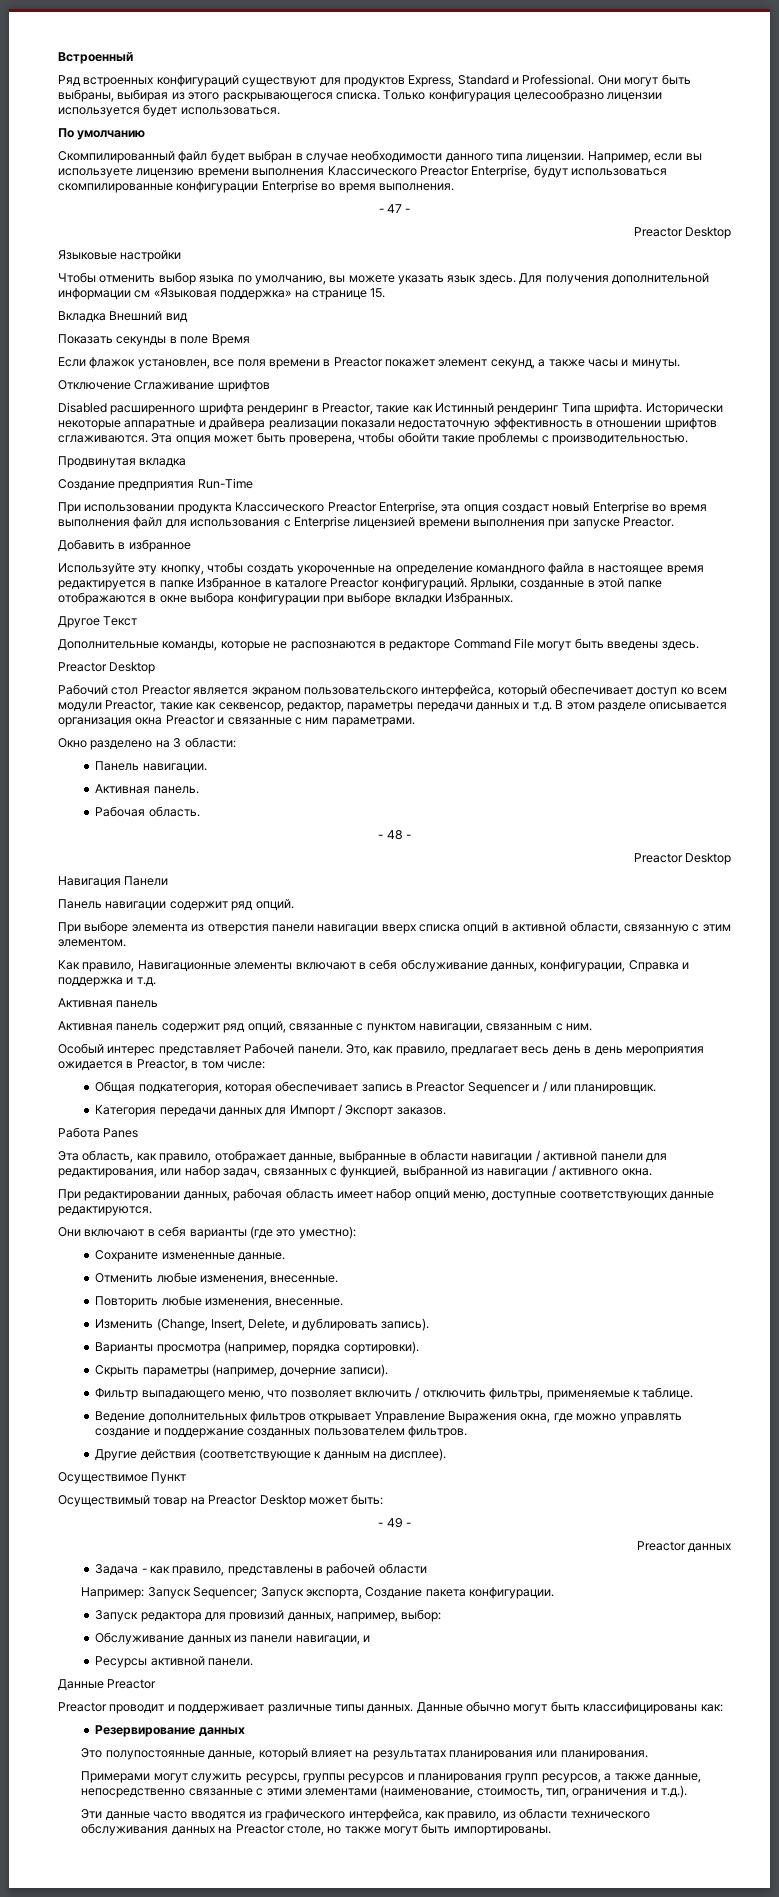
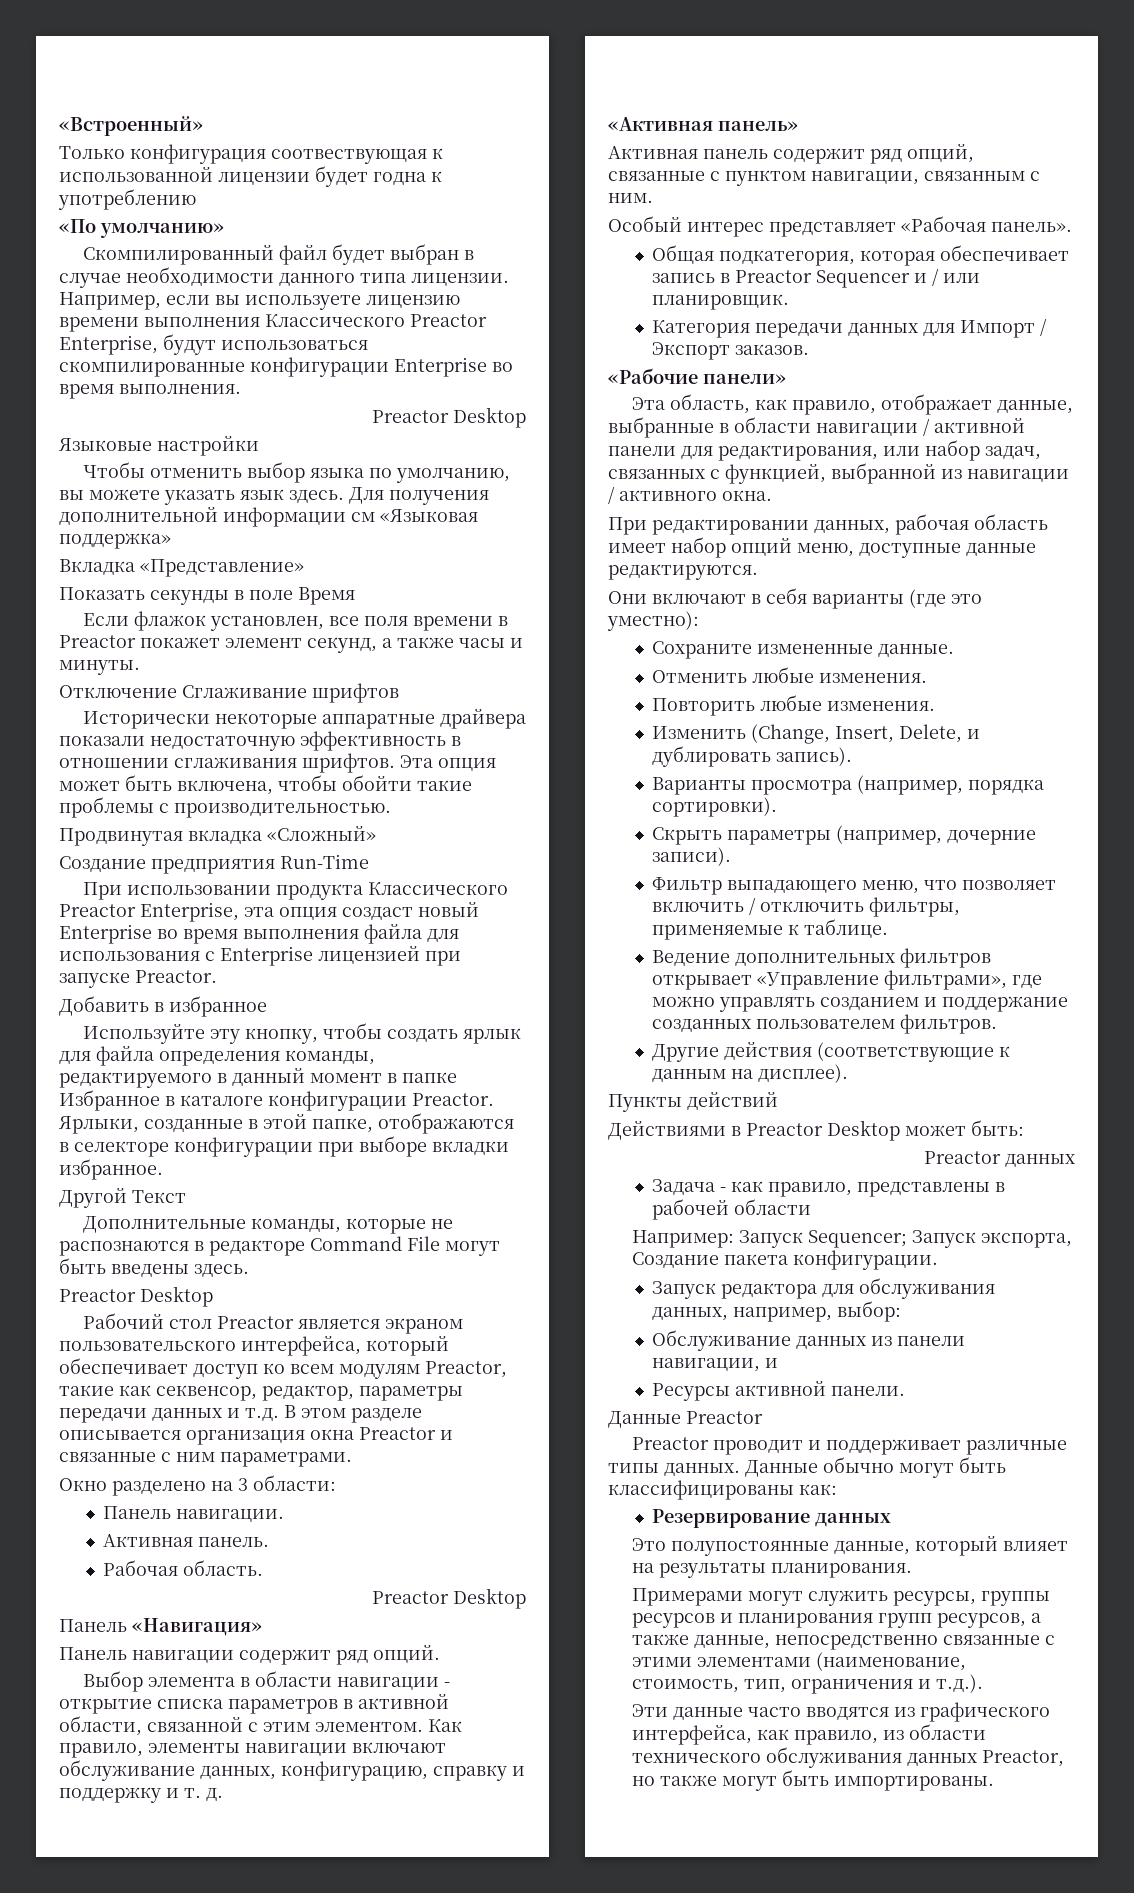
[58,52,133,64] [58,74,691,87] [58,89,663,102] [58,104,280,117] [58,128,146,140] Встроенный // Ряд встроенных конфигураций существуют для продуктов Express, Standard и Professional. Они могут быть выбраны, выбирая из этого раскрывающегося списка. Только конфигурация целесообразно лицензии используется будет использоваться. // По умолчанию -> [59,116,203,136] [59,144,443,164] [59,166,442,187] [58,189,196,210] [59,219,224,238] «Встроенный» // Только конфигурация соотвествующая к использованной лицензии будет годна к употреблению // «По умолчанию»
[378,204,411,213] // - 47 - -> (241, 389) none
[294,288,386,300] на странице 15. -> (171, 541) none
[109,311,188,322] Внешний вид -> [140,559,304,577] «Представление»
[58,402,723,415] [58,418,338,430] Disabled расширенного шрифта рендеринг в Preactor, такие как Истинный рендеринг Типа шрифта. Исторически некоторые аппаратные и драйвера реализации -> [82,709,526,729] Исторически некоторые аппаратные драйвера
[664,418,717,430] [58,435,148,443] шрифтов сглаживаются. -> [174,753,395,773] сглаживания шрифтов.
[288,435,355,445] проверена, -> [177,780,273,795] включена,
(187, 462) none -> [267,826,376,841] «Сложный»
[133,517,163,529] файл -> [364,924,422,944] файла
[418,519,545,529] времени выполнения -> (420, 955) none
[296,563,704,575] [58,580,146,590] укороченные на определение командного файла в настоящее время редактируется -> [462,1028,521,1044] [59,1046,375,1066] [59,1068,382,1088] ярлык для файла определения команды, редактируемого в данный момент
[330,578,467,590] Preactor конфигураций. -> [268,1091,494,1111] конфигурации Preactor.
[627,580,662,588] папке -> [312,1118,373,1133] папке,
[159,592,235,605] окне выбора -> [74,1141,169,1157] селекторе
[445,592,513,605] [58,616,100,628] Избранных. // Другое -> [59,1159,163,1180] [59,1188,127,1208] избранное. // Другой
[58,702,102,712] модули -> [339,1364,420,1379] модулям
[378,830,411,840] [633,853,731,865] [58,876,169,888] // - 48 - // Preactor Desktop // Навигация Панели -> [372,1588,526,1609] [59,1618,262,1636] // Preactor Desktop // Панель «Навигация»
[58,921,499,934] При выборе элемента из отверстия панели навигации вверх списка опций -> [82,1671,450,1692] [59,1698,338,1714] Выбор элемента в области навигации - открытие списка параметров
[623,924,689,934] связанную -> [147,1717,243,1732] связанной
(126, 943) // -> (423, 1727) none
[137,959,690,972] [58,977,156,987] [58,998,159,1008] Навигационные элементы включают в себя обслуживание данных, конфигурации, Справка и поддержка и т.д. // Активная панель -> [148,1742,446,1756] [59,1760,525,1781] [59,1787,223,1803] [608,117,798,131] элементы навигации включают обслуживание данных, конфигурацию, справку и поддержку и т. д. // «Активная панель»
[244,1043,704,1056] [58,1059,265,1071] Рабочей панели. Это, как правило, предлагает весь день в день мероприятия ожидается в Preactor, в том числе: -> [901,216,1072,232] «Рабочая панель».
[58,1127,139,1138] Работа Panes -> [608,368,786,384] «Рабочие панели»
[559,1191,667,1201] соответствующих -> (961, 550) none
[199,1275,339,1285] изменения, внесенные. -> [819,673,928,683] изменения.
[204,1298,344,1308] изменения, внесенные. -> [827,701,936,711] изменения.
[374,1411,551,1423] Управление Выражения окна, -> [757,970,1008,990] «Управление фильтрами»,
[95,1428,151,1437] создание -> [820,997,920,1010] созданием
[58,1472,187,1484] [58,1495,205,1507] Осуществимое Пункт // Осуществимый товар на -> [608,1092,778,1112] [608,1121,741,1140] Пункты действий // Действиями в
[378,1518,411,1528] // - 49 - -> (1024, 1128) none
[229,1610,285,1622] провизий -> [859,1278,996,1299] обслуживания
[372,1750,558,1760] результатах планирования или -> [659,1563,767,1578] результаты
[218,1824,324,1836] на Preactor столе, -> [982,1750,1065,1767] Preactor,

